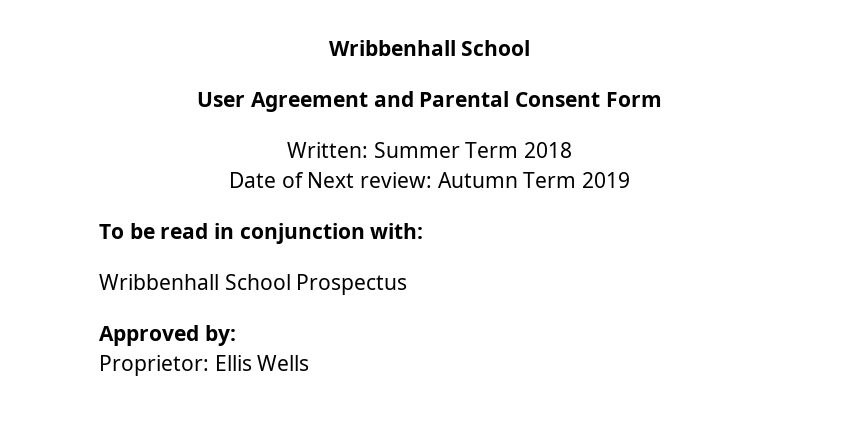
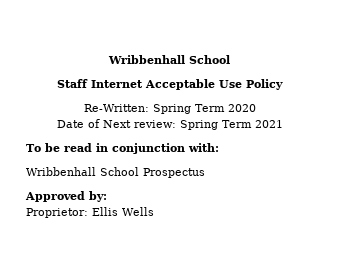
[197,91,662,112] [286,142,573,158] User Agreement and Parental Consent Form // Written: Summer Term 2018 -> [57,79,283,90] [83,104,256,114] Staff Internet Acceptable Use Policy // Re-Written: Spring Term 2020
[437,172,631,188] Autumn Term 2019 -> [179,120,283,130] Spring Term 2021

